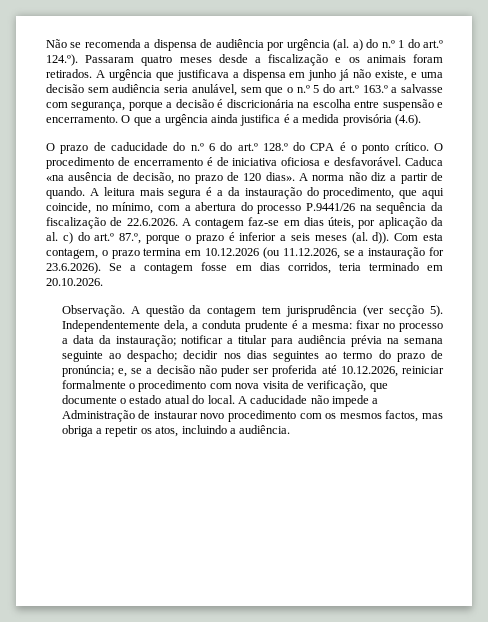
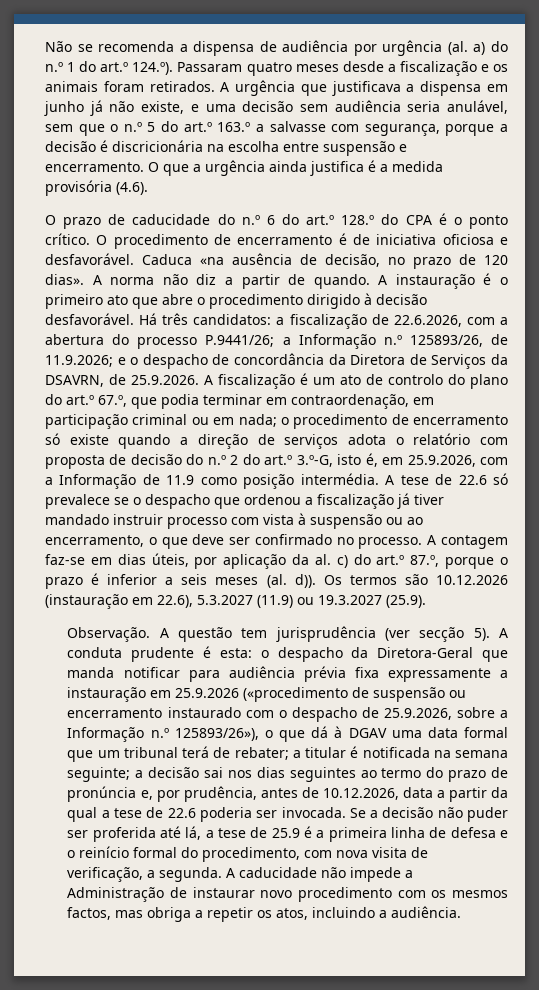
[103,187,444,199] [46,202,154,214] leitura mais segura é a da instauração do procedimento, que aqui coincide, no mínimo, -> [395,273,508,289] [45,293,427,309] [45,313,462,329] instauração é o primeiro ato que abre o procedimento dirigido à decisão desfavorável. Há três candidatos: a fiscalização de 22.6.2026,
[306,202,443,214] [46,217,178,229] P.9441/26 na sequência da fiscalização de 22.6.2026. -> [205,334,508,349] [45,353,509,369] [45,373,508,389] [45,394,434,409] [45,414,508,429] [45,433,508,449] [45,453,508,469] [45,473,508,489] [45,493,444,509] [45,513,423,529] [45,534,423,549] P.9441/26; a Informação n.º 125893/26, de 11.9.2026; e o despacho de concordância da Diretora de Serviços da DSAVRN, de 25.9.2026. A fiscalização é um ato de controlo do plano do art.º 67.º, que podia terminar em contraordenação, em participação criminal ou em nada; o procedimento de encerramento só existe quando a direção de serviços adota o relatório com proposta de decisão do n.º 2 do art.º 3.º-G, isto é, em 25.9.2026, com a Informação de 11.9 como posição intermédia. A tese de 22.6 só prevalece se o despacho que ordenou a fiscalização já tiver mandado instruir processo com vista à suspensão ou ao encerramento, o que deve ser confirmado no processo.
[394,233,443,241] [46,247,444,259] [46,262,443,274] [46,278,103,286] Com esta contagem, o prazo termina em 10.12.2026 (ou 11.12.2026, se a instauração for 23.6.2026). Se a contagem fosse em dias corridos, teria terminado em 20.10.2026. -> [323,574,508,585] [45,594,426,609] Os termos são 10.12.2026 (instauração em 22.6), 5.3.2027 (11.9) ou 19.3.2027 (25.9).
[189,305,257,317] da contagem -> (233, 634) none
[61,320,443,332] [61,335,443,347] [61,350,219,362] Independentemente dela, a conduta prudente é a mesma: fixar no processo a data da instauração; notificar a titular para audiência prévia na semana seguinte ao despacho; decidir -> [499,628,509,638] [67,646,509,662] [67,666,508,682] [67,687,467,702] [67,707,509,722] [67,726,508,742] [67,746,509,762] [67,767,224,782] A conduta prudente é esta: o despacho da Diretora-Geral que manda notificar para audiência prévia fixa expressamente a instauração em 25.9.2026 («procedimento de suspensão ou encerramento instaurado com o despacho de 25.9.2026, sobre a Informação n.º 125893/26»), o que dá à DGAV uma data formal que um tribunal terá de rebater; a titular é notificada na semana seguinte; a decisão sai
[61,365,143,377] pronúncia; e, se -> [67,786,508,802] [67,807,366,822] pronúncia e, por prudência, antes de 10.12.2026, data a partir da qual a tese de 22.6 poderia ser invocada. Se
[340,366,444,377] [61,380,207,392] 10.12.2026, reiniciar formalmente o procedimento -> [185,826,508,842] [67,846,301,862] lá, a tese de 25.9 é a primeira linha de defesa e o reinício formal do procedimento,
[369,383,388,392] [61,395,235,404] que documente o estado atual do local. -> [147,867,223,882] a segunda.

